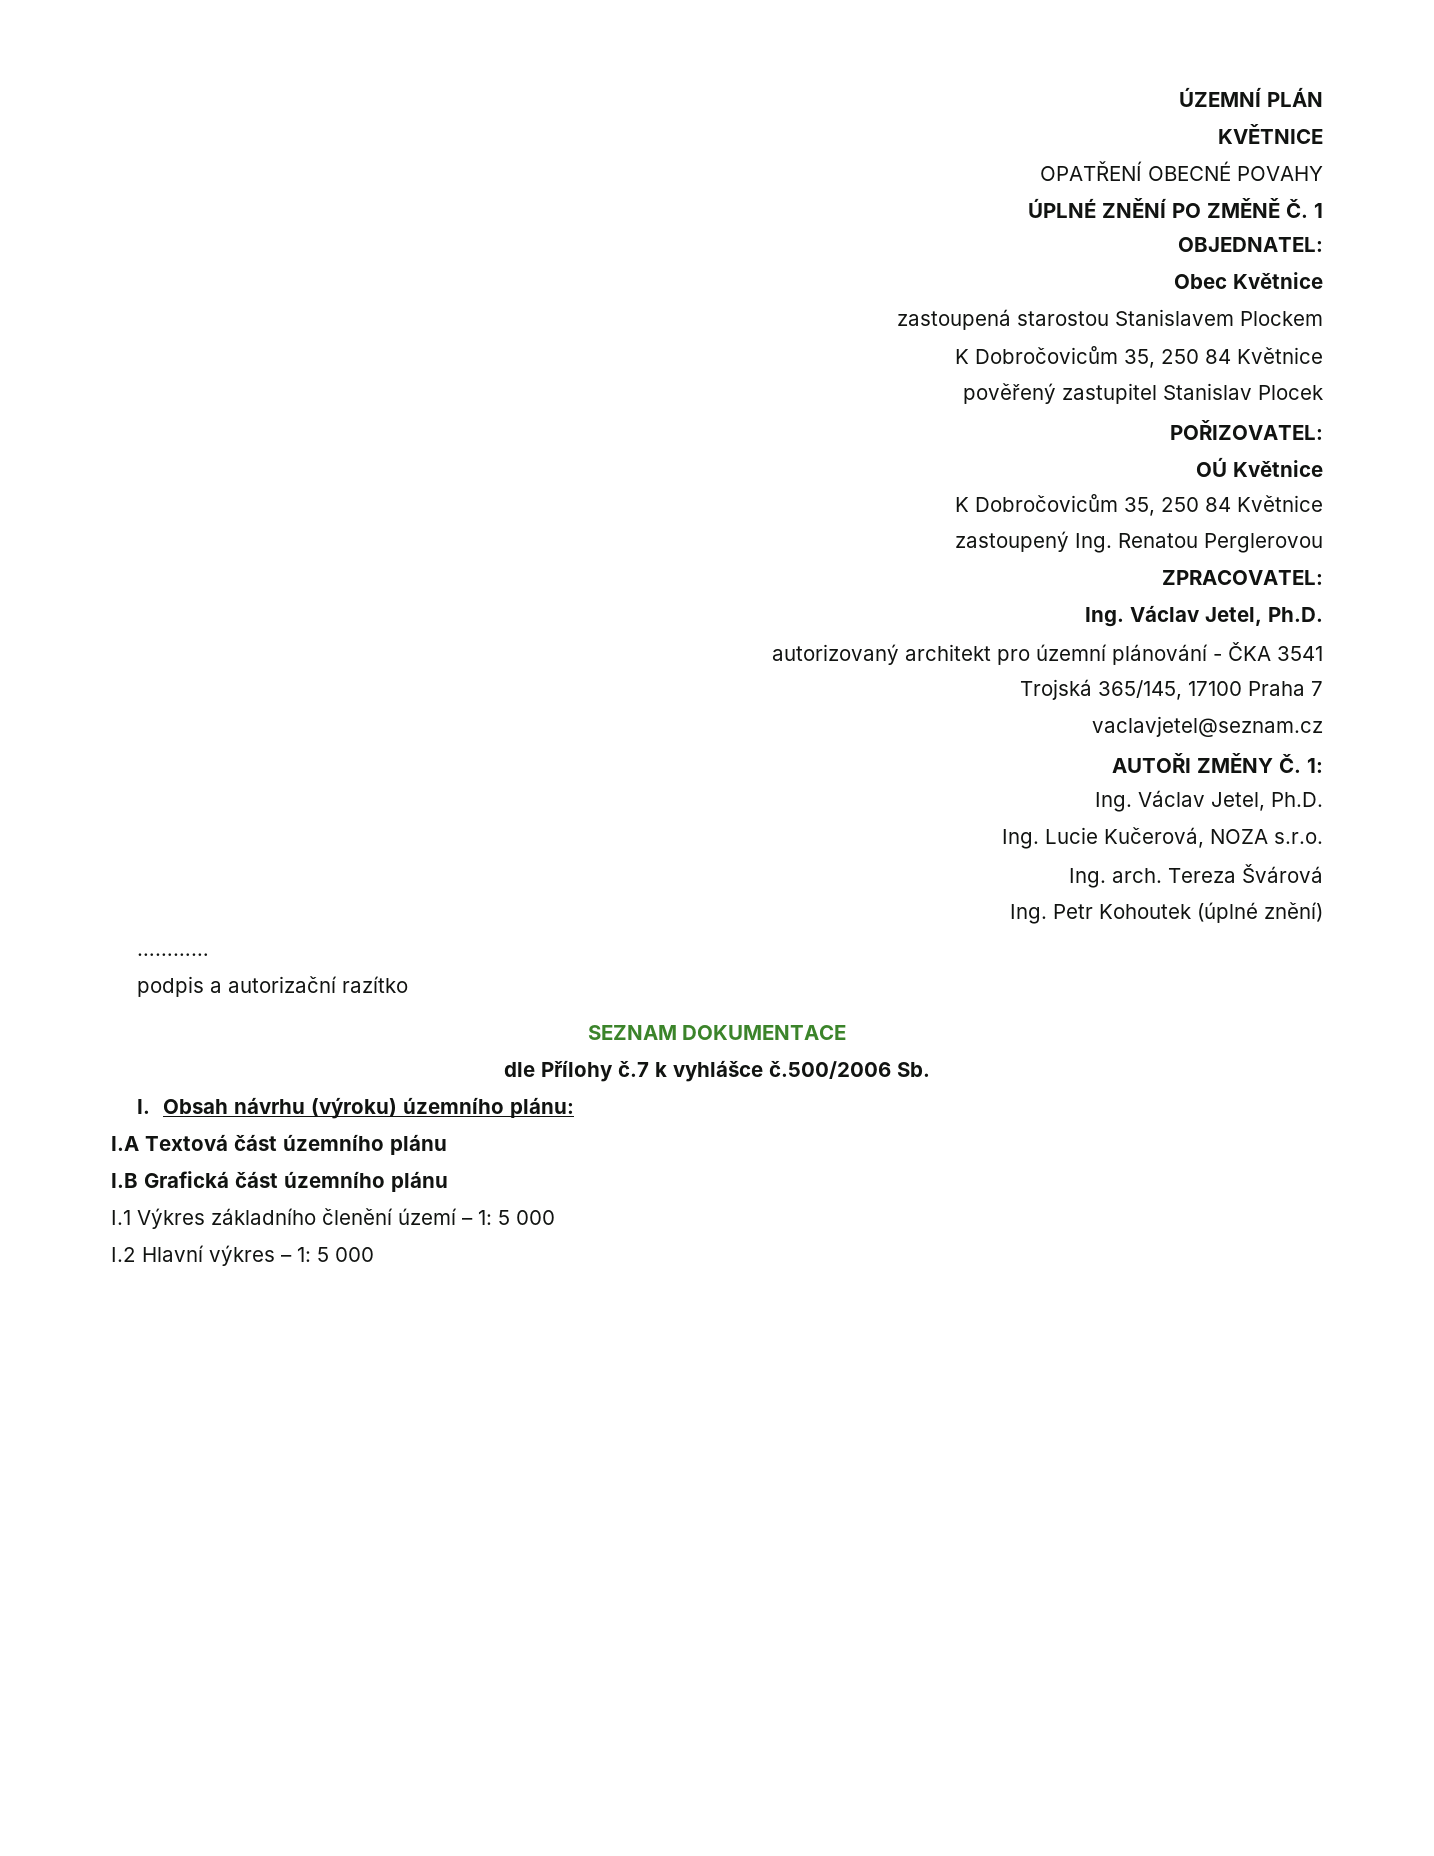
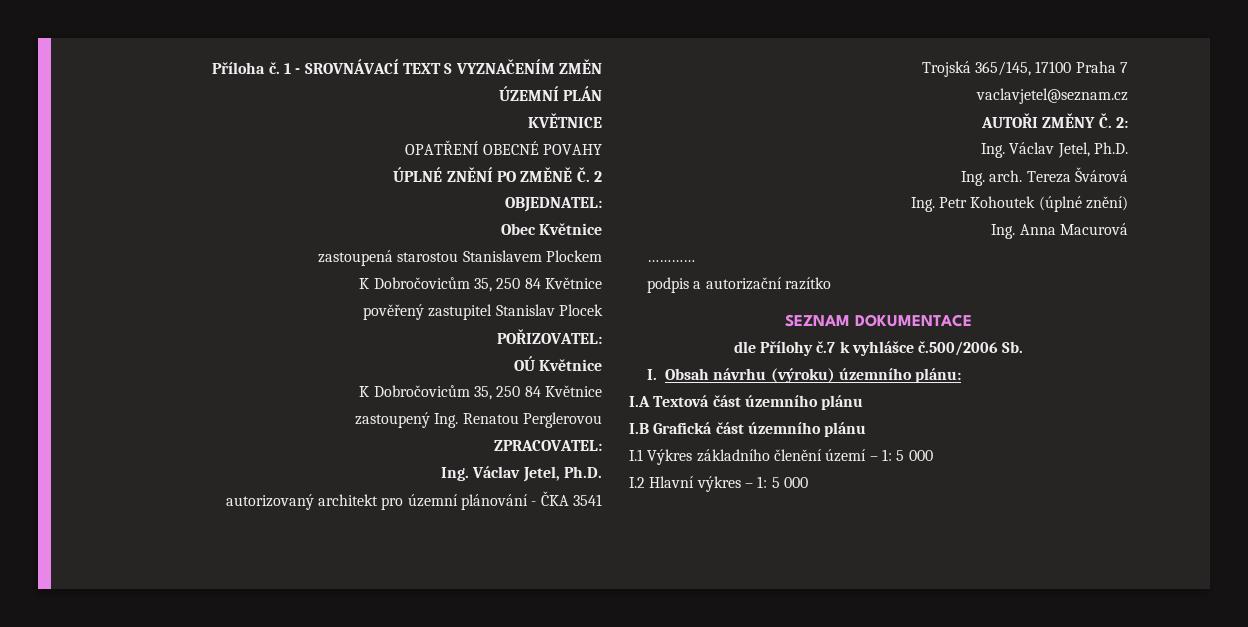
(1179, 97) none -> [212,59,602,74] Příloha č. 1 - SROVNÁVACÍ TEXT S VYZNAČENÍM ZMĚN //
[1314,203,1323,218] 1 -> [594,171,602,182] 2
[1307,758,1323,773] [1095,790,1323,812] [1002,827,1323,849] 1: // Ing. Václav Jetel, Ph.D. // Ing. Lucie Kučerová, NOZA s.r.o. -> [1116,117,1128,128] [981,142,1128,158] 2: // Ing. Václav Jetel, Ph.D.
(1323, 912) none -> [991,223,1128,239] // Ing. Anna Macurová

